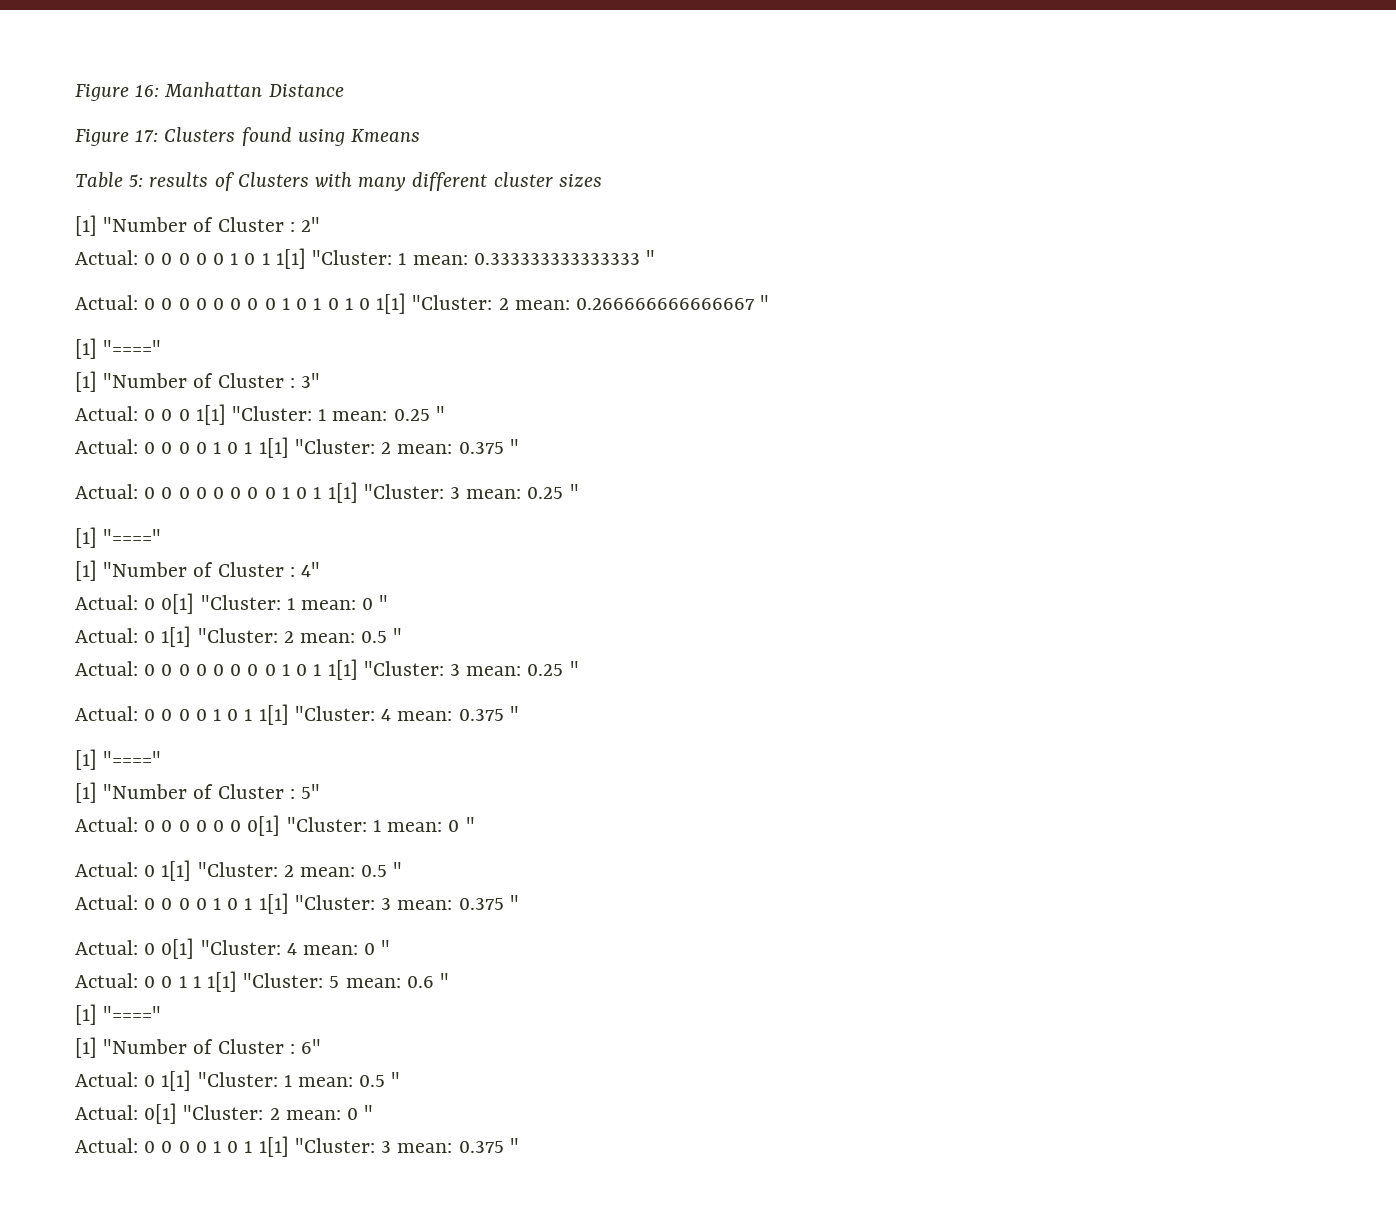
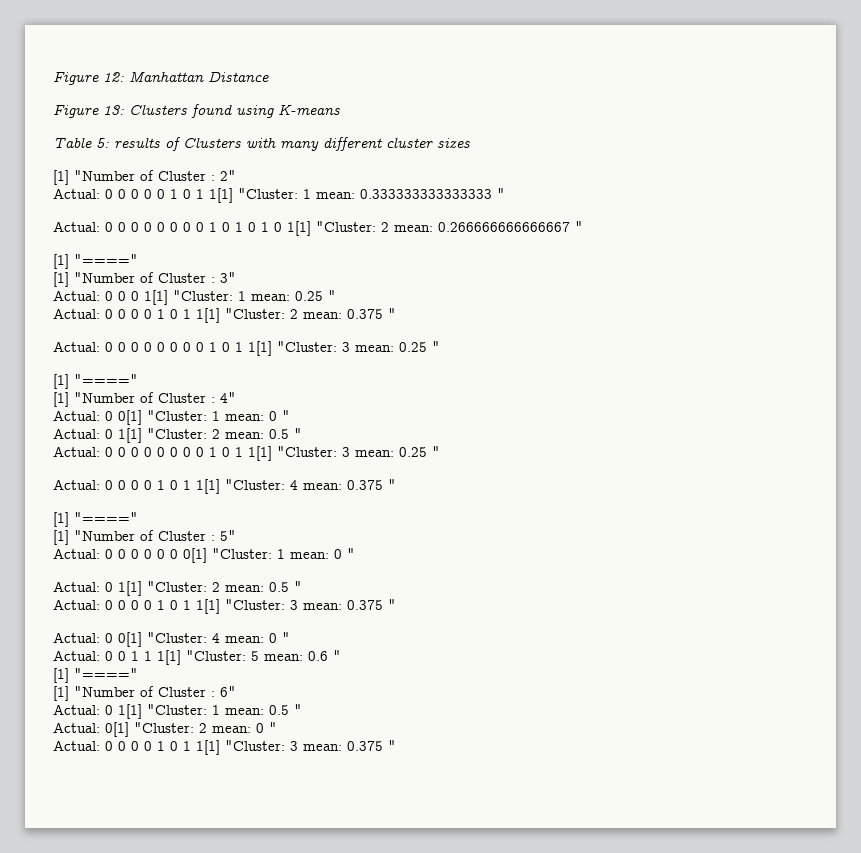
[75,84,160,101] Figure 16: -> [53,72,124,85] Figure 12:
[135,129,159,142] 17: -> [103,105,124,115] 13:
[351,129,421,142] Kmeans -> [278,104,340,115] K-means

